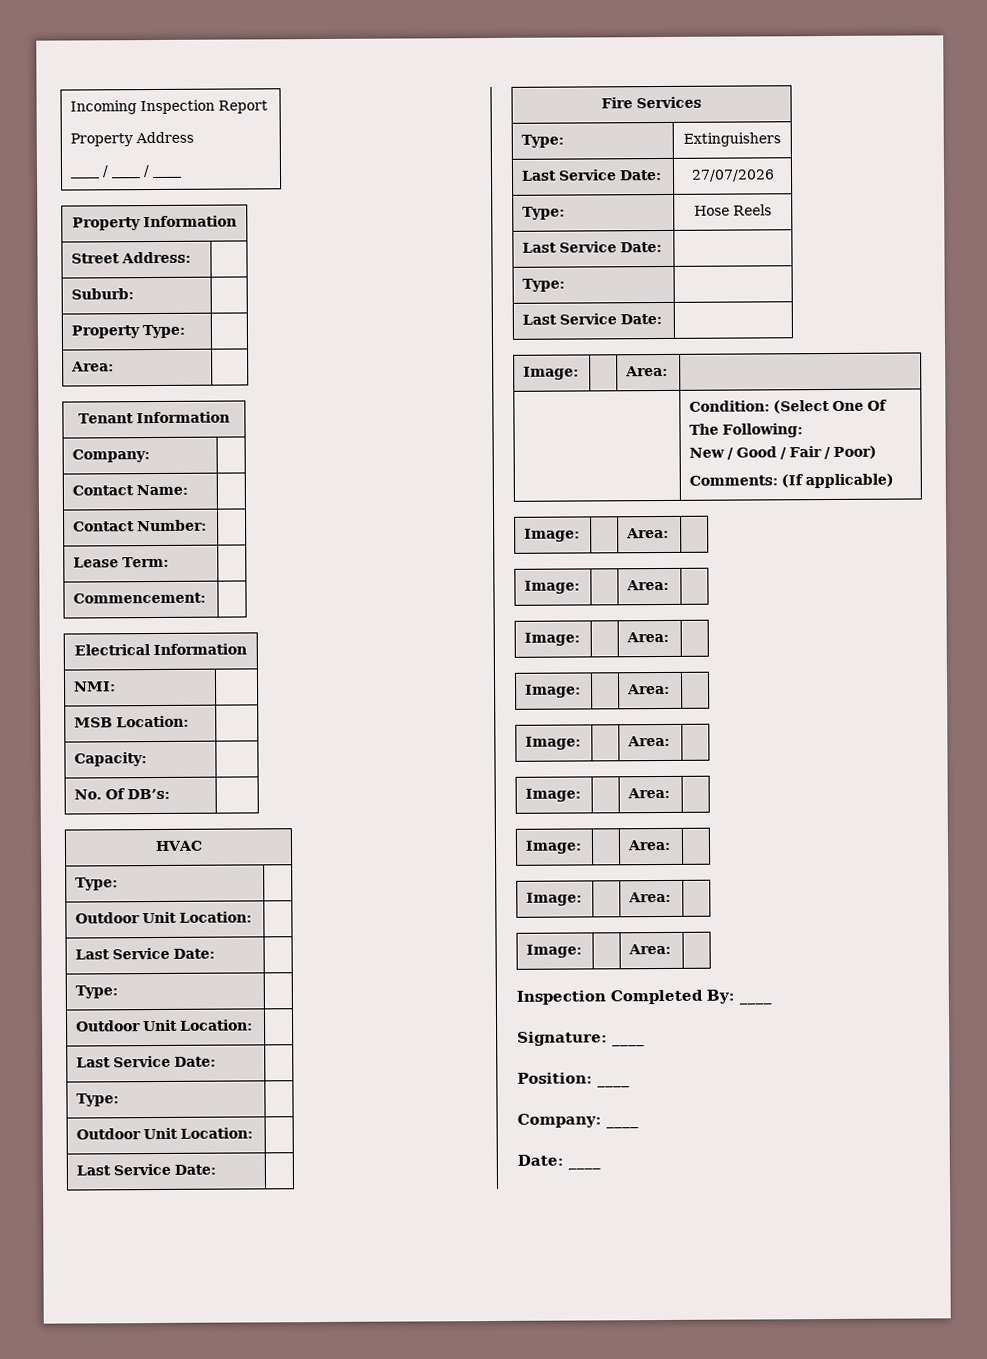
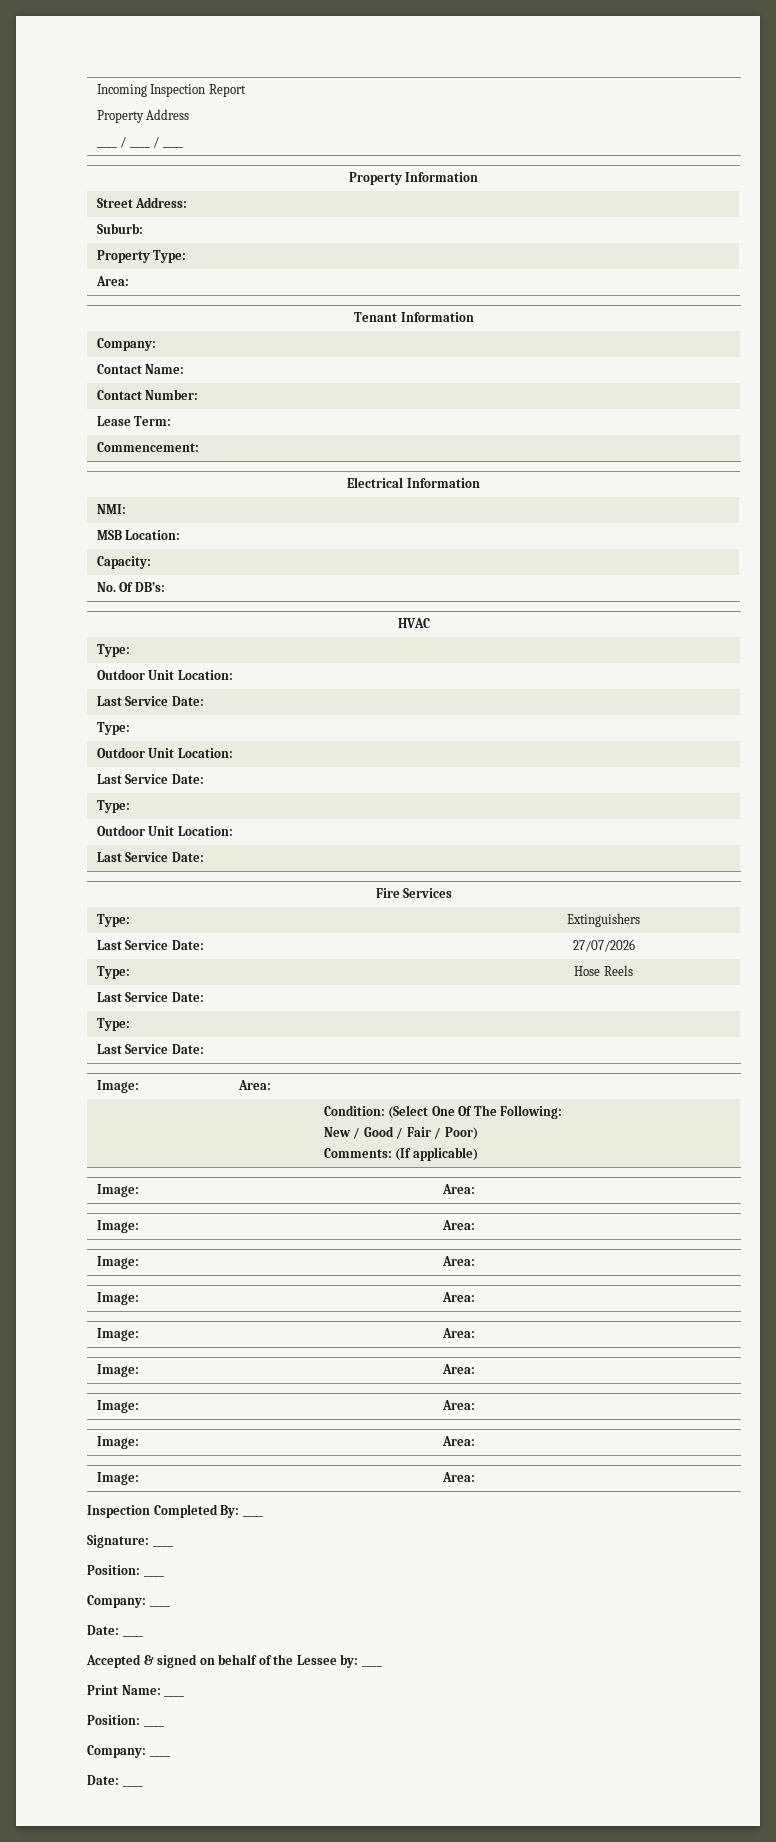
(601, 1167) none -> [86,1654,382,1668] [87,1685,161,1695] [164,1695,185,1697] [87,1715,140,1725] [143,1725,164,1727] [87,1745,170,1758] [87,1775,119,1785] [122,1785,143,1787] // Accepted & signed on behalf of the Lessee by: ____ // Print Name: ____ // Position: ____ // Company: ____ // Date: ____

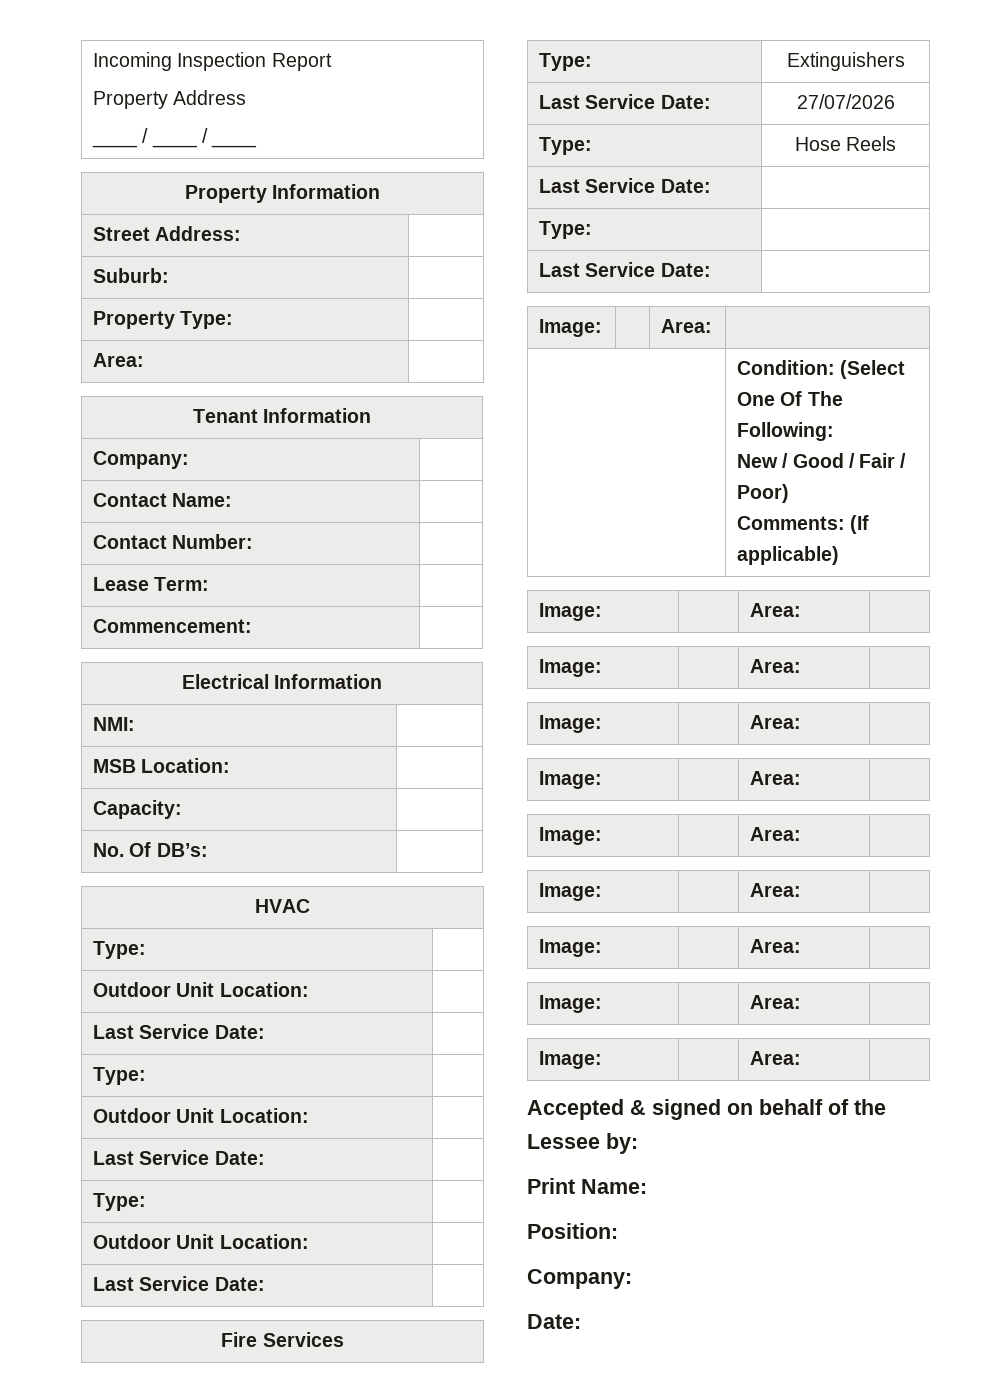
[87,1504,263,1518] [87,1535,173,1548] [87,1565,140,1575] [143,1575,164,1577] [87,1595,170,1608] [87,1625,119,1635] [122,1635,143,1637] // Inspection Completed By: ____ // Signature: ____ // Position: ____ // Company: ____ // Date: ____ -> (802, 1058) none
[361,1665,382,1667] ____ -> (638, 1143) none
[164,1695,185,1697] [87,1715,140,1725] [143,1725,164,1727] [87,1745,170,1758] [87,1775,119,1785] [122,1785,143,1787] ____ // Position: ____ // Company: ____ // Date: ____ -> [527,1223,618,1239] [527,1269,632,1289] [527,1314,581,1329] // Position: // Company: // Date:

